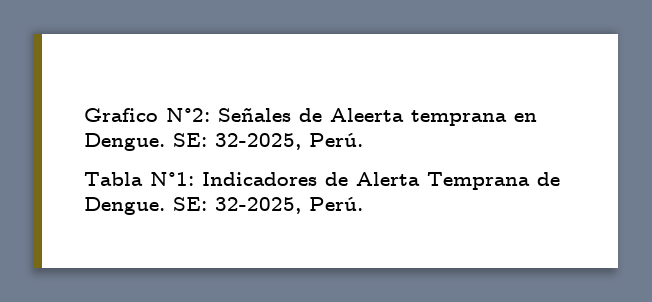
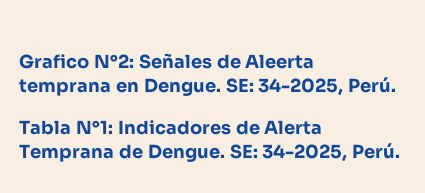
[215,133,301,150] 32-2025, -> [258,78,344,96] 34-2025,
[215,197,301,214] 32-2025, -> [262,144,348,162] 34-2025,

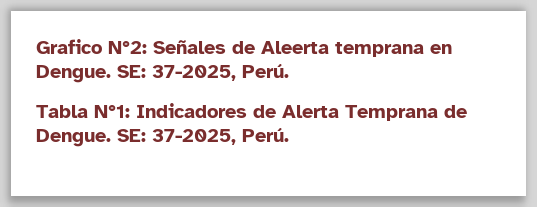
[258,78,344,96] 34-2025, -> [152,65,236,81] 37-2025,
[262,144,348,162] 34-2025, -> [152,129,236,145] 37-2025,

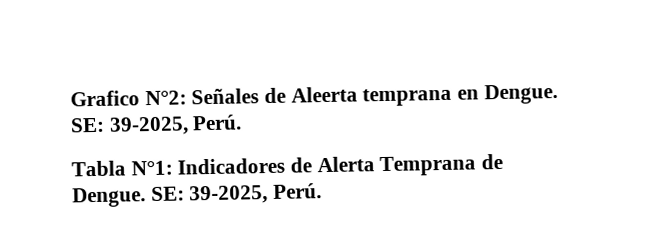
[152,65,236,81] 37-2025, -> [108,116,189,136] 39-2025,
[152,129,236,145] 37-2025, -> [189,185,269,205] 39-2025,

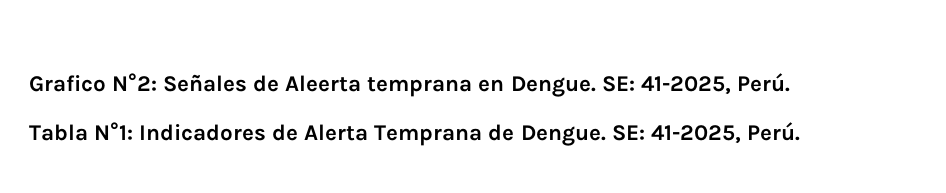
[108,116,189,136] 39-2025, -> [640,76,731,95] 41-2025,
[189,185,269,205] 39-2025, -> [650,125,741,144] 41-2025,

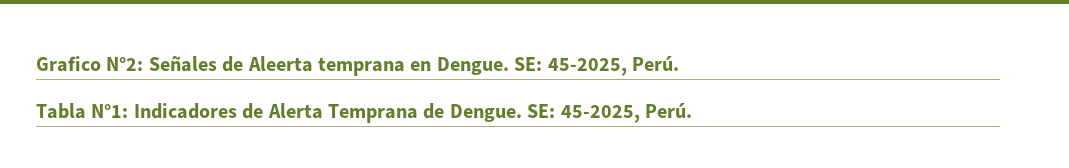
[640,76,731,95] 41-2025, -> [547,58,627,76] 45-2025,
[650,125,741,144] 41-2025, -> [560,105,640,123] 45-2025,

